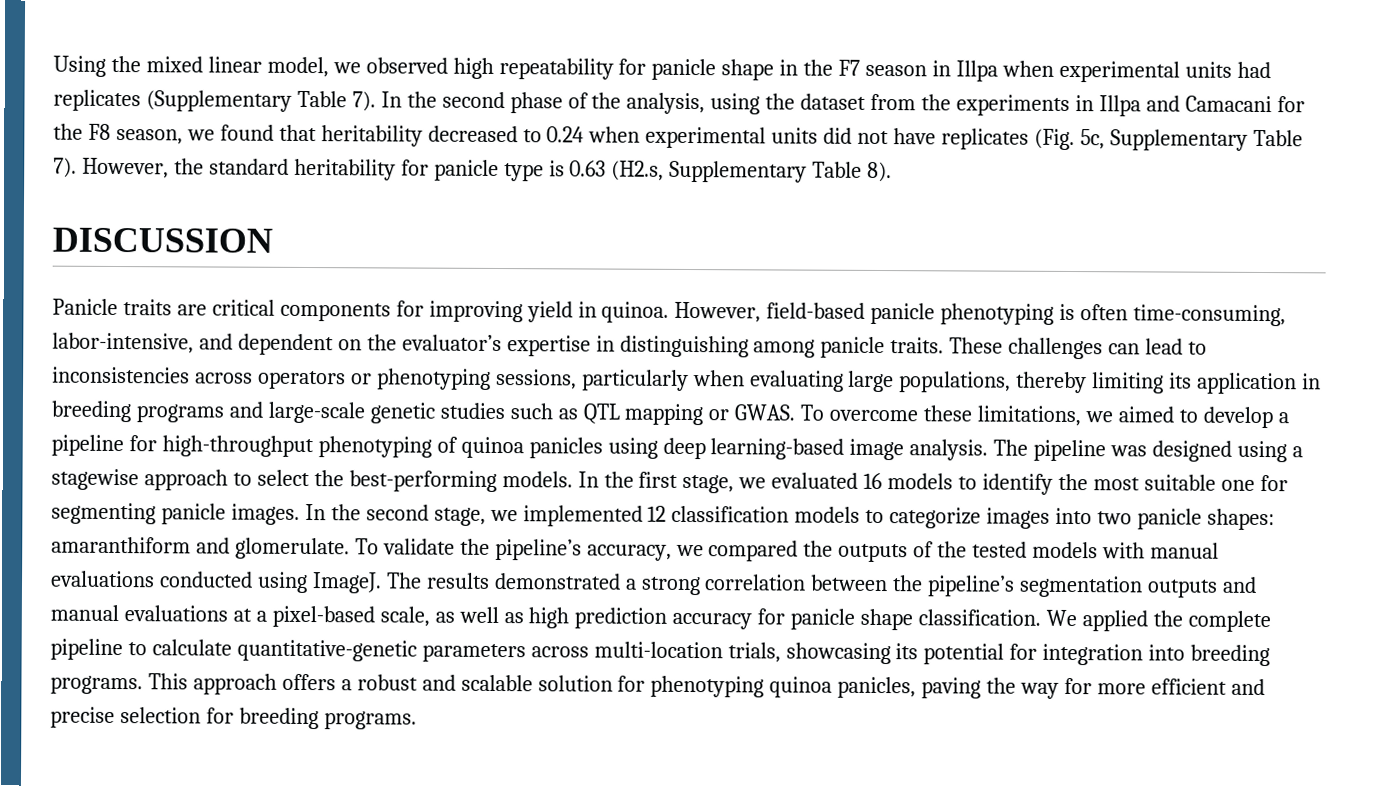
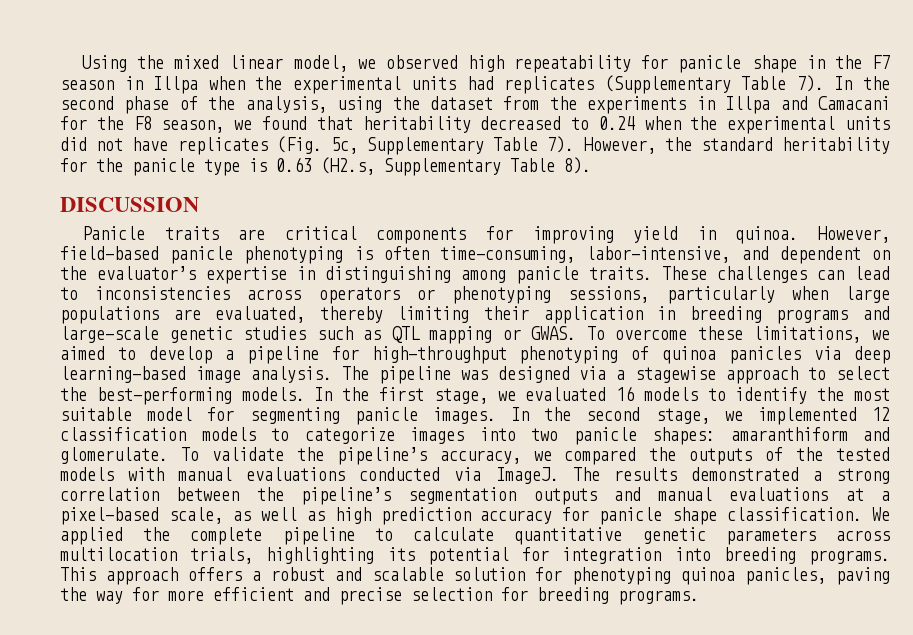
(1054, 68) none -> [255,76,283,90] the
(641, 134) none -> [690,116,718,130] the
(429, 167) none -> [96,158,123,172] the
[749,370,1012,393] evaluating large populations, -> [844,286,890,303] [60,306,306,324] large populations are evaluated,
[1169,372,1193,389] its -> [484,306,529,320] their
[607,437,658,459] using -> [814,346,842,360] via
[1237,440,1288,463] using -> [579,366,607,380] via
[1220,479,1255,491] one -> [147,407,193,421] model
[256,571,308,594] using -> [454,467,482,481] via
[236,639,891,665] quantitative-genetic parameters across multi-location trials, showcasing -> [514,527,890,545] [60,547,375,564] quantitative genetic parameters across multilocation trials, highlighting

